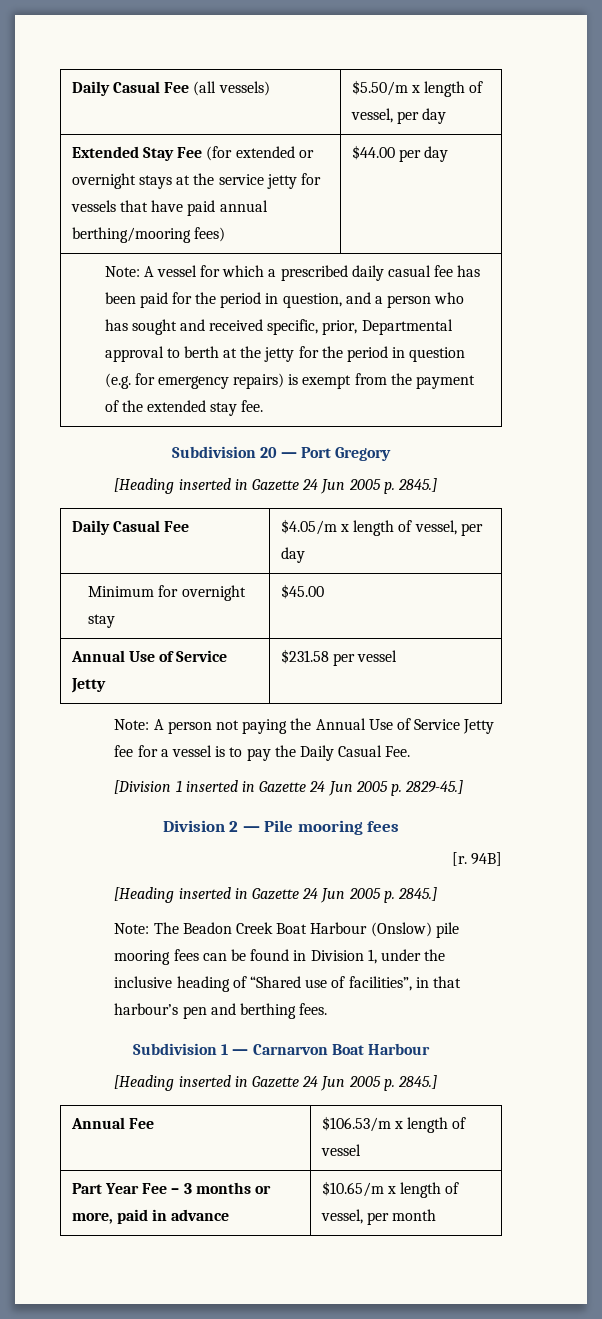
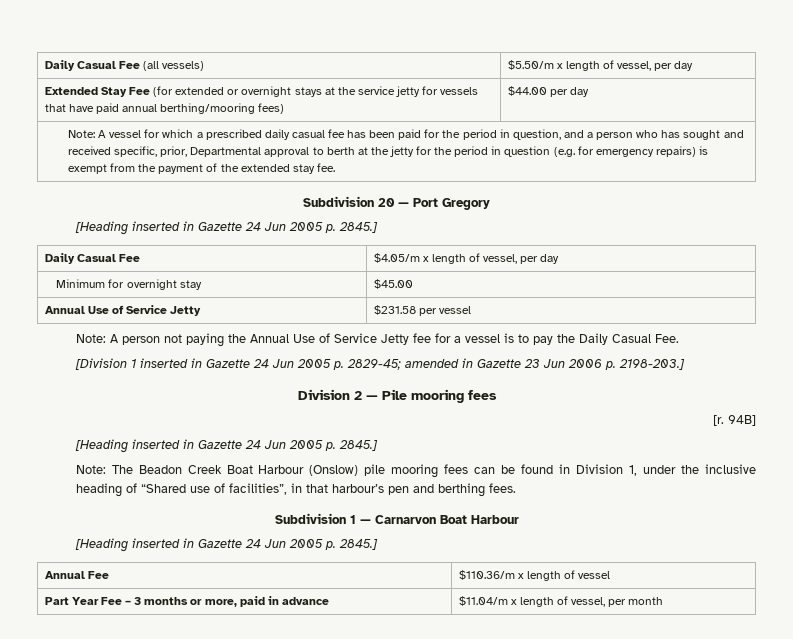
[405,780,464,794] 2829-45.] -> [346,358,685,370] 2829-45; amended in Gazette 23 Jun 2006 p. 2198-203.]
[321,1116,391,1132] $106.53/m -> [458,570,515,580] $110.36/m
[321,1181,384,1197] $10.65/m -> [458,596,508,606] $11.04/m

